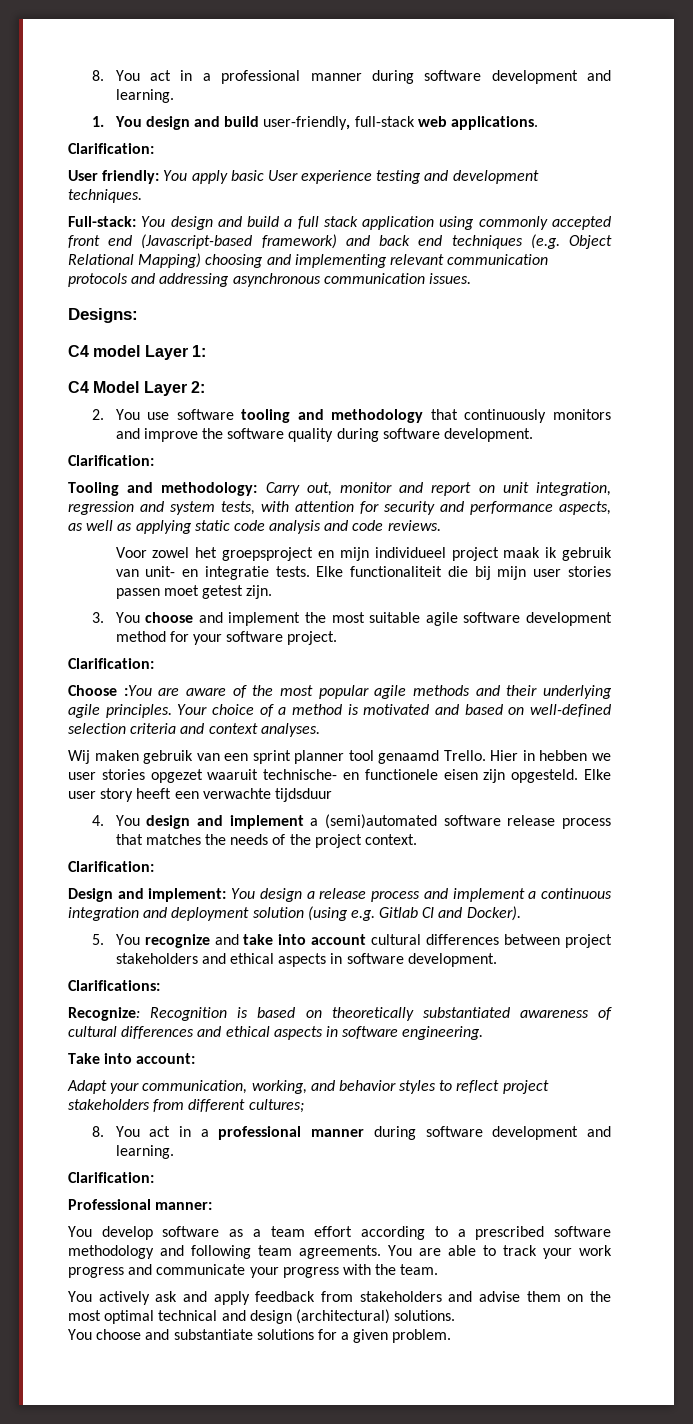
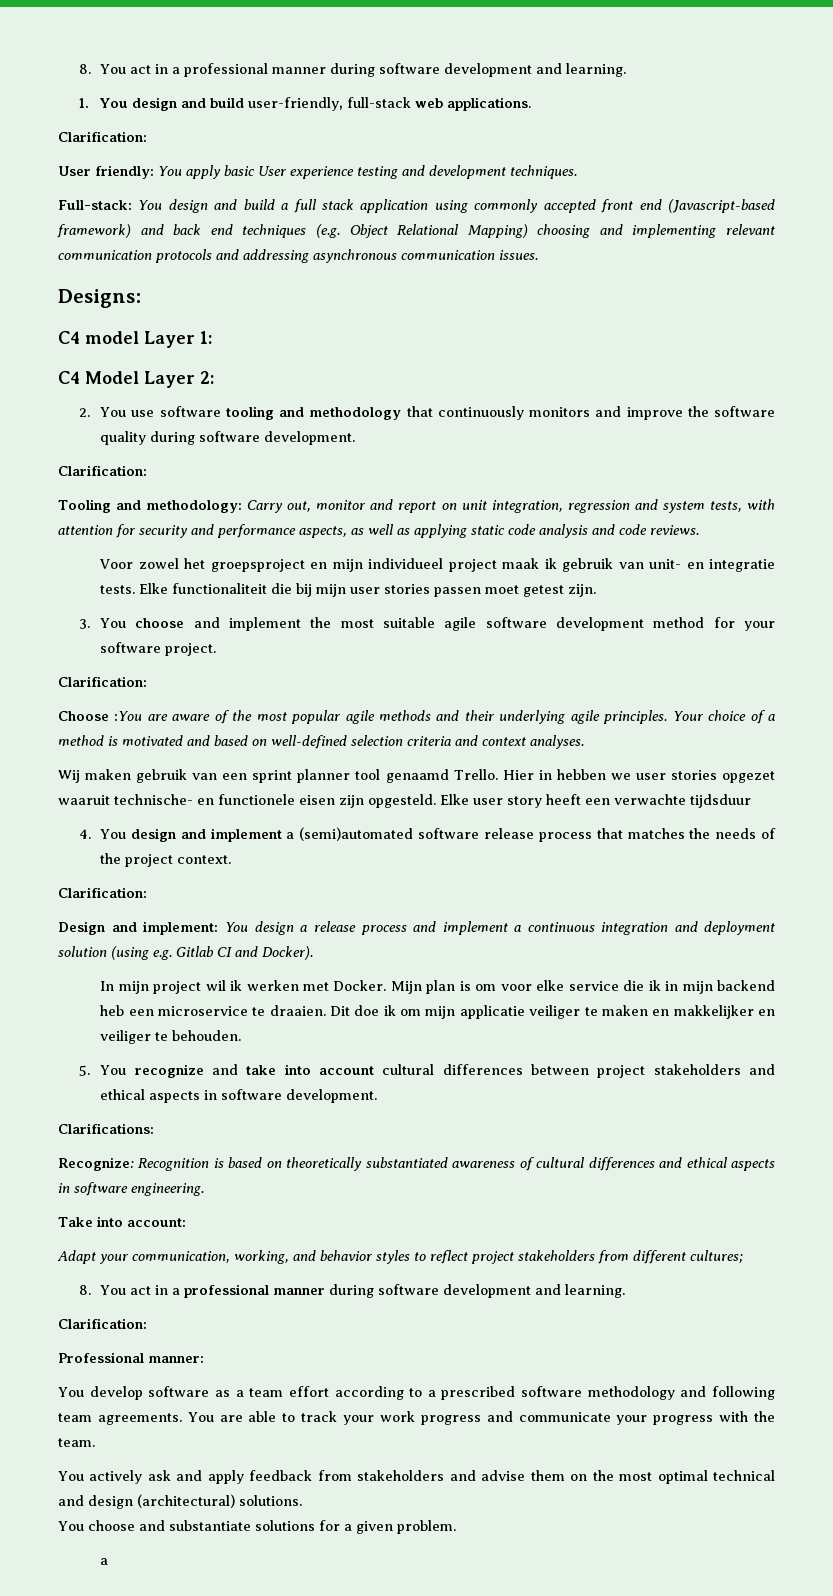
(521, 913) none -> [100,980,775,994] [100,1005,775,1019] [100,1030,242,1044] // In mijn project wil ik werken met Docker. Mijn plan is om voor elke service die ik in mijn backend heb een microservice te draaien. Dit doe ik om mijn applicatie veiliger te maken en makkelijker en veiliger te behouden.
(452, 1336) none -> [100,1558,109,1565] // a

